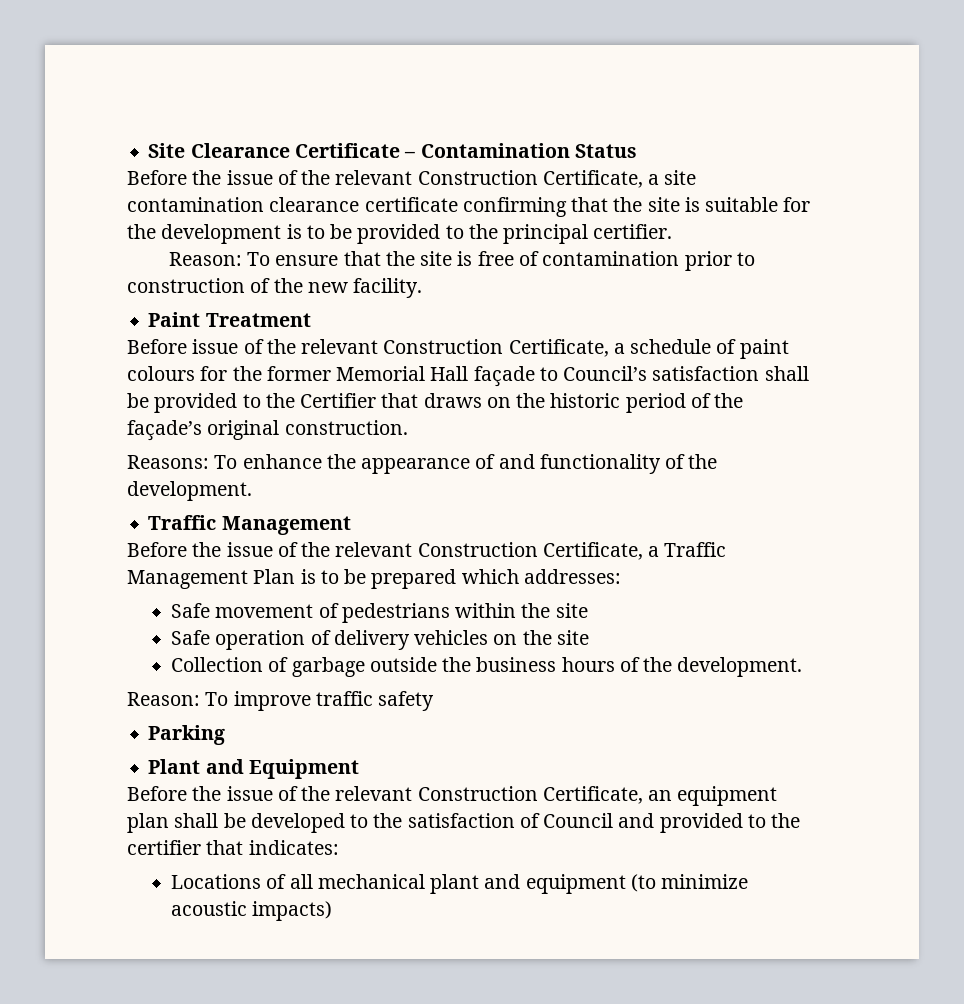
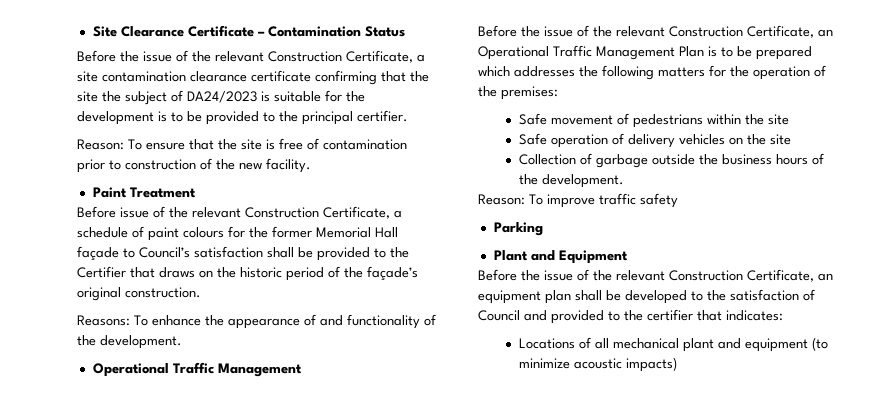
(680, 204) none -> [102,90,257,105] the subject of DA24/2023
(252, 491) none -> [92,363,169,377] Operational
[648,546,660,557] a -> [818,29,833,37] [478,46,549,60] an Operational
[523,569,621,584] addresses: -> [514,65,826,80] [478,86,558,100] addresses the following matters for the operation of the premises:

